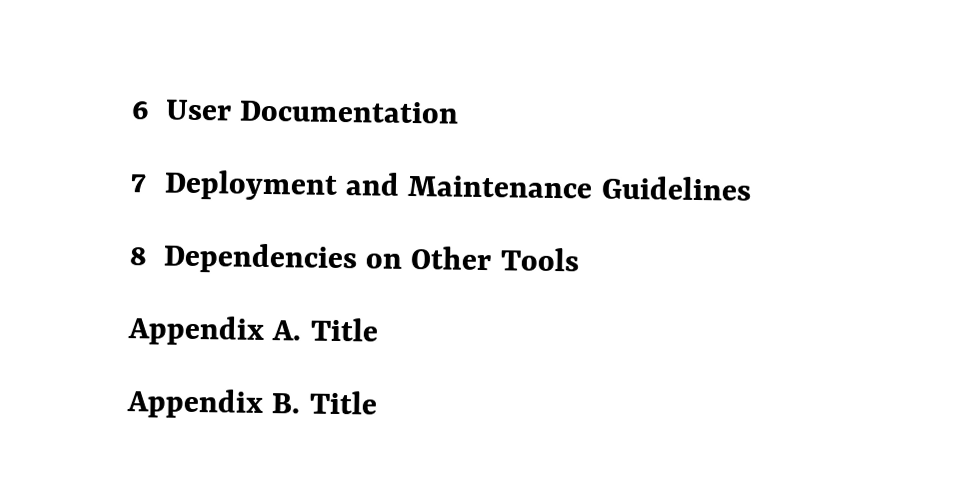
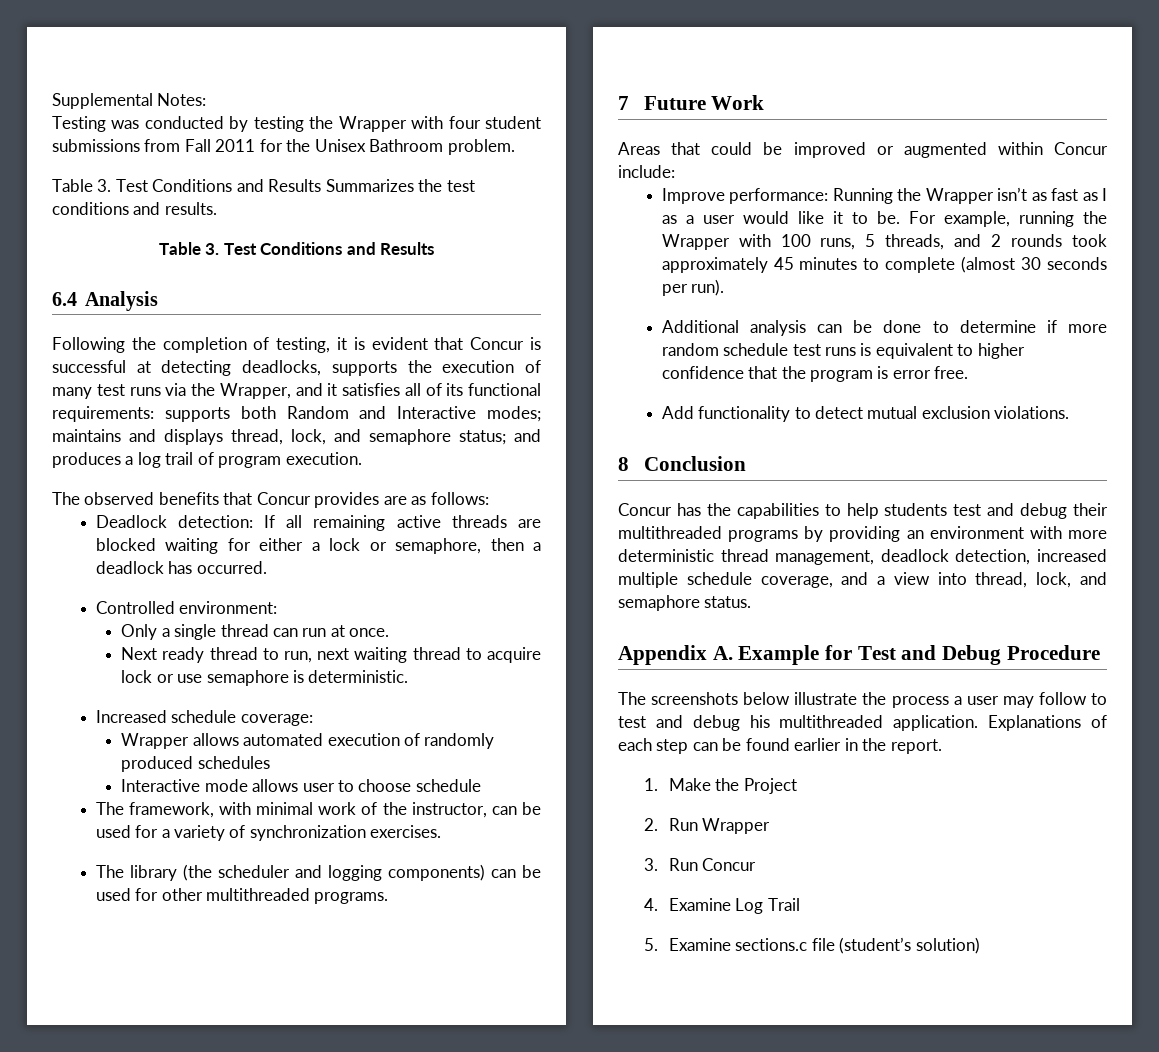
[131,99,459,124] [130,169,752,201] [129,242,580,275] [127,315,379,346] [126,388,378,419] 6 User Documentation // 7 Deployment and Maintenance Guidelines // 8 Dependencies on Other Tools // Appendix A. Title // Appendix B. Title -> [52,93,207,109] [52,116,542,132] [52,139,515,155] [52,179,475,192] [52,202,217,215] [158,242,435,255] [52,291,159,311] [52,337,542,353] [52,360,541,376] [52,383,541,399] [52,406,541,422] [52,429,541,445] [52,452,362,468] [52,492,489,508] [95,515,541,531] [95,538,541,554] [95,561,267,574] [95,601,278,614] [121,624,390,640] [121,647,541,663] [121,670,409,686] [95,710,313,726] [121,733,495,749] [121,756,270,772] [121,779,481,792] [95,802,542,818] [95,825,442,841] [95,864,541,881] [95,888,389,904] [618,95,765,110] [618,142,1108,158] [618,165,675,178] [661,187,1107,204] [661,211,1107,227] [661,234,1107,250] [661,256,1107,273] [661,279,725,296] [661,320,1107,336] [661,343,1025,359] [661,366,969,382] [661,406,1070,422] [618,456,746,471] [618,503,1108,519] [618,526,1107,542] [618,549,1107,565] [618,572,1107,588] [618,595,752,611] [618,645,1100,665] [618,692,1107,708] [618,715,1107,731] [618,738,942,754] [643,778,797,794] [643,818,771,834] [643,858,757,871] [643,898,800,914] [643,937,980,954] Supplemental Notes: // Testing was conducted by testing the Wrapper with four student submissions from Fall 2011 for the Unisex Bathroom problem. // Table 3. Test Conditions and Results Summarizes the test conditions and results. // Table 3. Test Conditions and Results // 6.4 Analysis // Following the completion of testing, it is evident that Concur is successful at detecting deadlocks, supports the execution of many test runs via the Wrapper, and it satisfies all of its functional requirements: supports both Random and Interactive modes; maintains and displays thread, lock, and semaphore status; and produces a log trail of program execution. // The observed benefits that Concur provides are as follows: // Deadlock detection: If all remaining active threads are blocked waiting for either a lock or semaphore, then a deadlock has occurred. // Controlled environment: // Only a single thread can run at once. // Next ready thread to run, next waiting thread to acquire lock or use semaphore is deterministic. // Increased schedule coverage: // Wrapper allows automated execution of randomly produced schedules // Interactive mode allows user to choose schedule // The framework, with minimal work of the instructor, can be used for a variety of synchronization exercises. // The library (the scheduler and logging components) can be used for other multithreaded programs. // 7 Future Work // Areas that could be improved or augmented within Concur include: // Improve performance: Running the Wrapper isn’t as fast as I as a user would like it to be. For example, running the Wrapper with 100 runs, 5 threads, and 2 rounds took approximately 45 minutes to complete (almost 30 seconds per run). // Additional analysis can be done to determine if more random schedule test runs is equivalent to higher confidence that the program is error free. // Add functionality to detect mutual exclusion violations. // 8 Conclusion // Concur has the capabilities to help students test and debug their multithreaded programs by providing an environment with more deterministic thread management, deadlock detection, increased multiple schedule coverage, and a view into thread, lock, and semaphore status. // Appendix A. Example for Test and Debug Procedure // The screenshots below illustrate the process a user may follow to test and debug his multithreaded application. Explanations of each step can be found earlier in the report. // 1. Make the Project // 2. Run Wrapper // 3. Run Concur // 4. Examine Log Trail // 5. Examine sections.c file (student’s solution)

